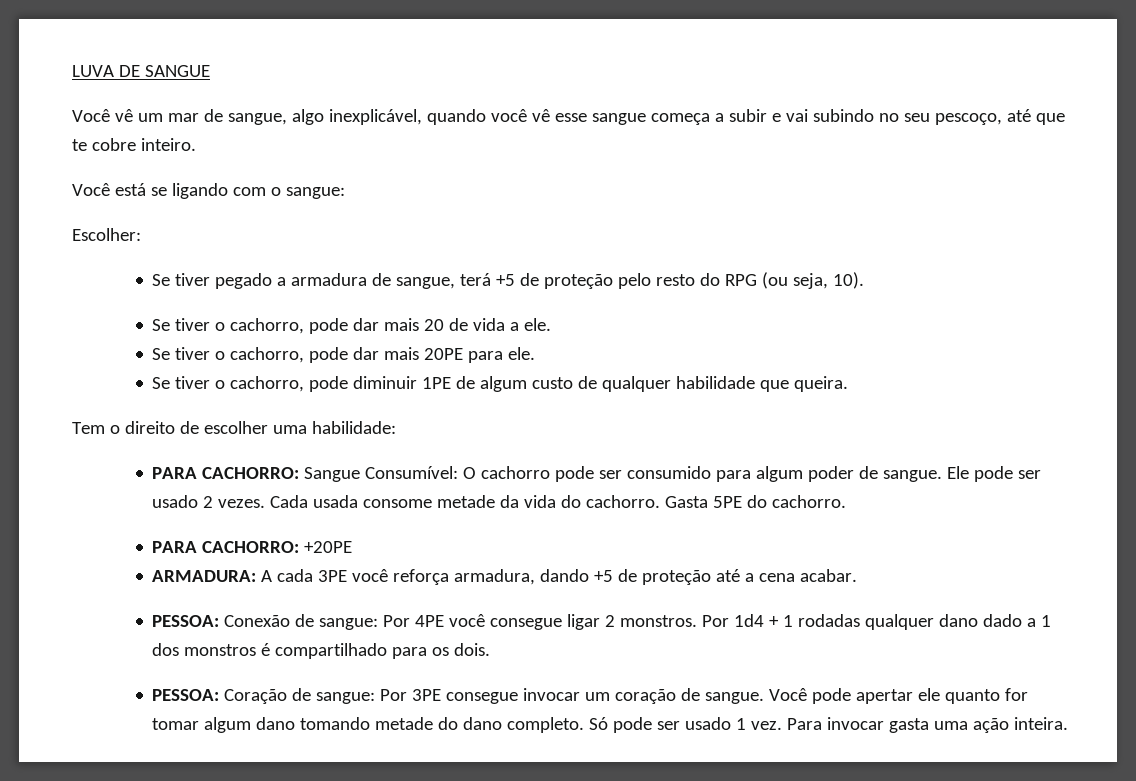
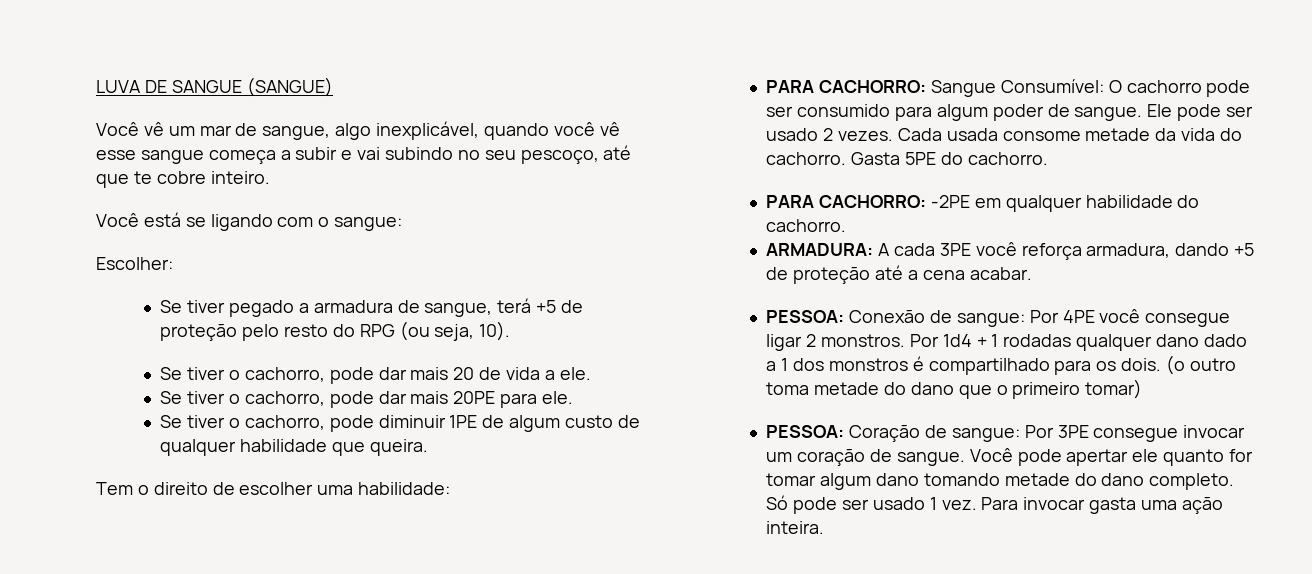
(210, 71) none -> [246,77,333,97] (SANGUE)
[304,541,353,553] +20PE -> [931,195,1200,212] [766,219,847,232] -2PE em qualquer habilidade do cachorro.
(491, 649) none -> [1166,355,1236,375] [766,379,1143,399] (o outro toma metade do dano que o primeiro tomar)

